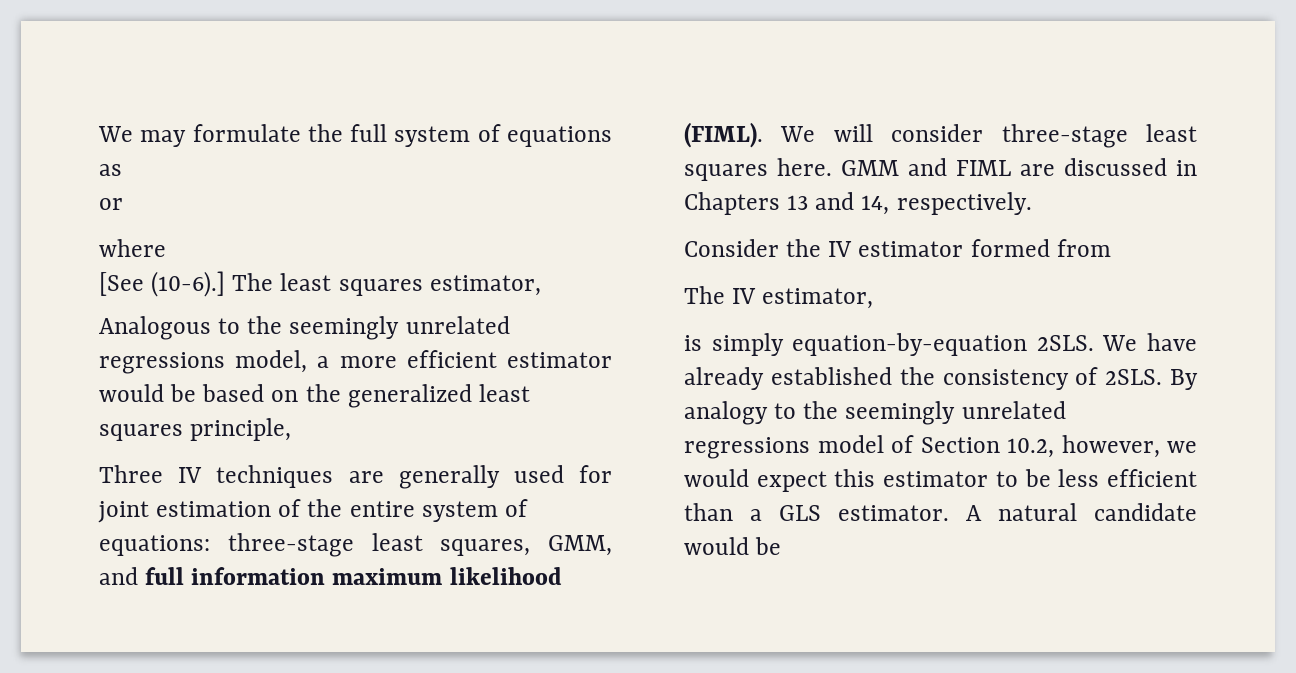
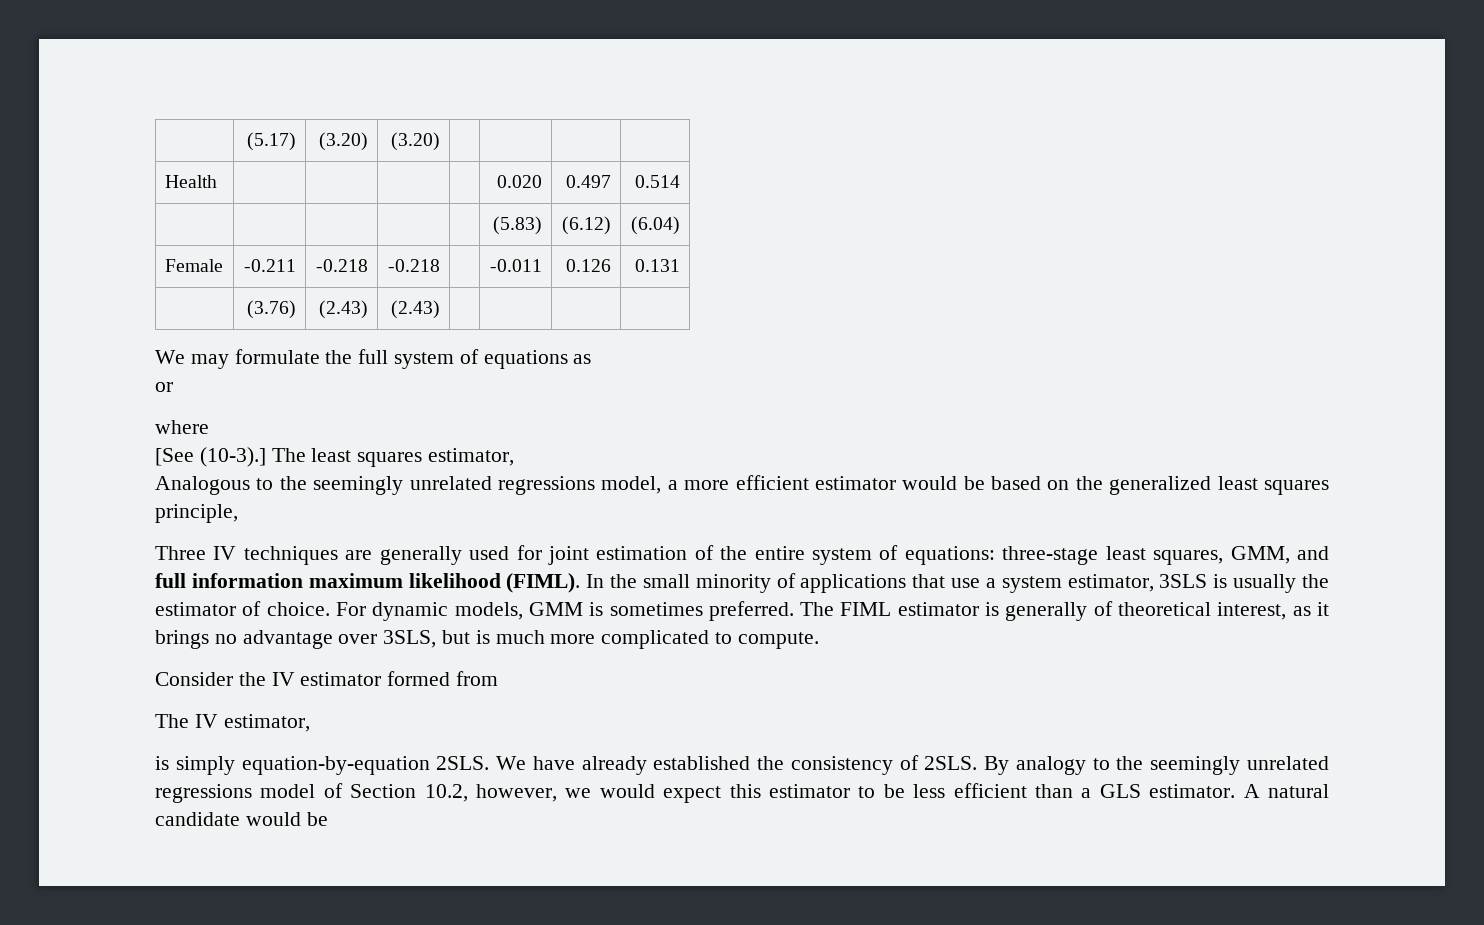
(98, 134) none -> [247,132,297,151] [319,132,369,151] [391,132,441,151] [164,175,217,188] [497,175,543,188] [566,175,612,188] [635,175,681,188] [493,216,543,235] [562,216,612,235] [631,216,681,235] [164,259,223,272] [244,259,297,272] [316,259,369,272] [388,259,441,272] [490,259,543,272] [566,259,612,272] [635,259,681,272] [247,300,297,319] [319,300,369,319] [391,300,441,319] | (5.17) | (3.20) | (3.20) | | | | // Health | | | | | 0.020 | 0.497 | 0.514 // | | | | | (5.83) | (6.12) | (6.04) // Female | -0.211 | -0.218 | -0.218 | | -0.011 | 0.126 | 0.131 // | (3.76) | (2.43) | (2.43) | | | | //
[151,271,226,297] (10-6).] -> [199,447,266,467] (10-3).]
[780,124,1197,148] [684,158,1197,181] [684,192,1032,215] We will consider three-stage least squares here. GMM and FIML are discussed in Chapters 13 and 14, respectively. -> [586,573,1330,593] [155,601,1329,621] [155,630,819,649] In the small minority of applications that use a system estimator, 3SLS is usually the estimator of choice. For dynamic models, GMM is sometimes preferred. The FIML estimator is generally of theoretical interest, as it brings no advantage over 3SLS, but is much more complicated to compute.

